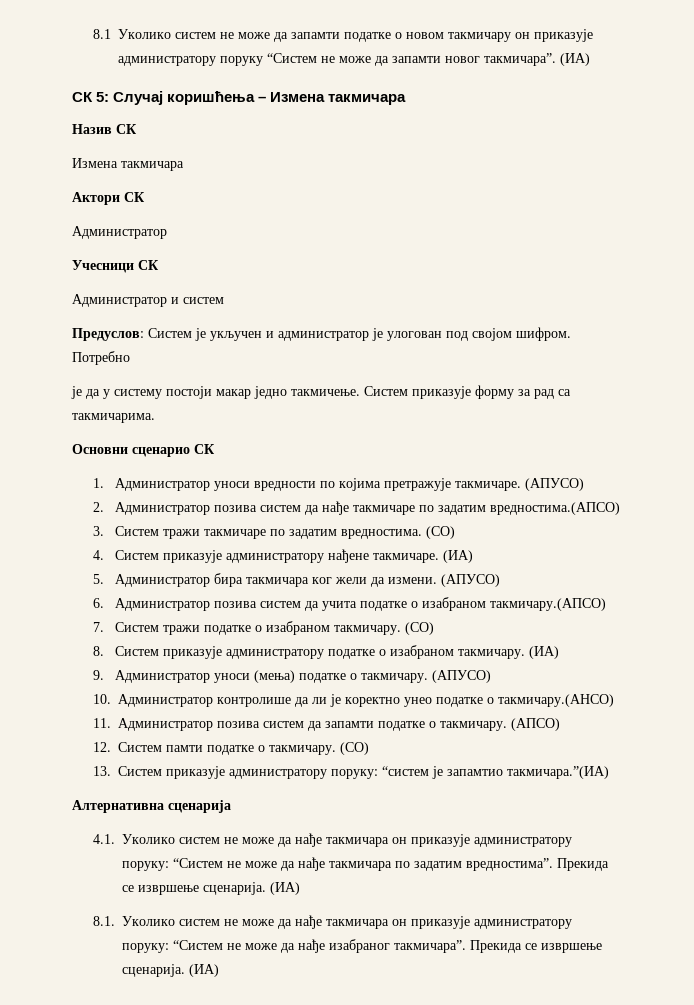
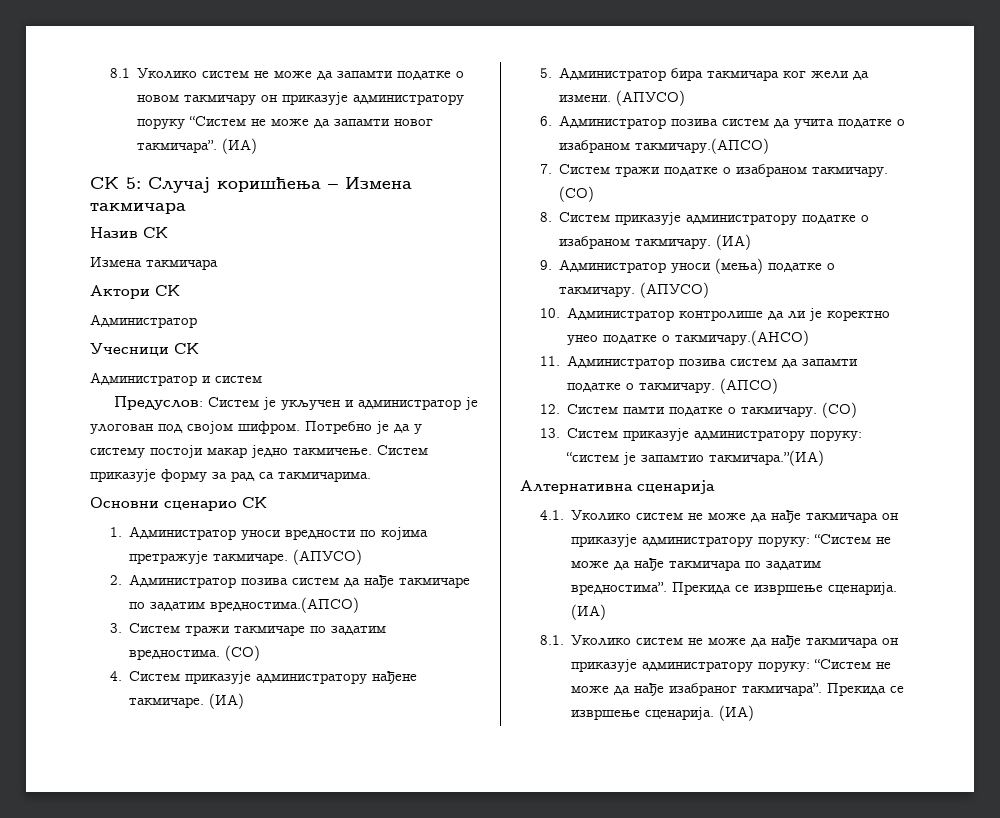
(130, 358) // -> (372, 427) none

